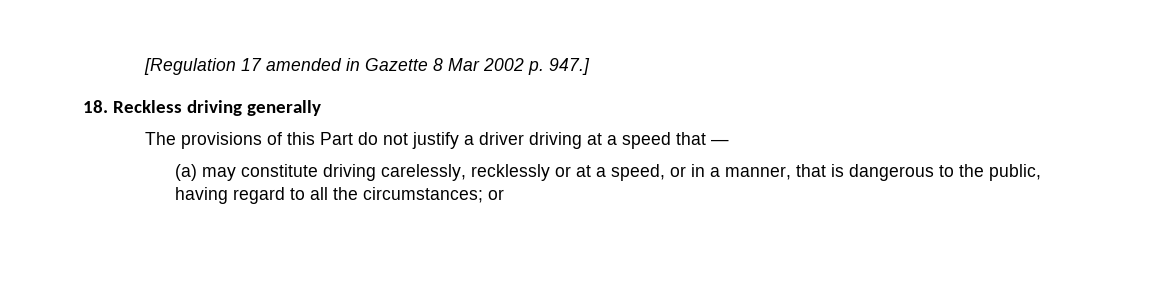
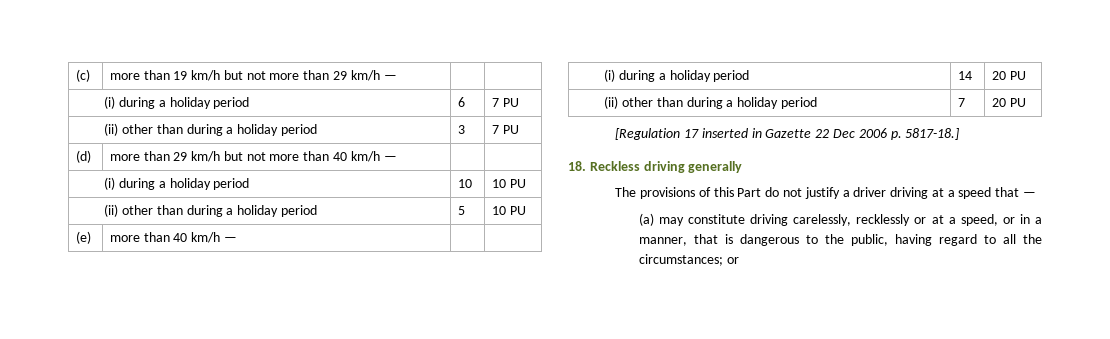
(143, 66) none -> [75,69,90,82] [109,70,397,81] [104,96,250,109] [457,97,465,107] [491,98,519,107] [104,123,317,136] [457,125,465,134] [491,125,519,134] [75,150,91,163] [109,151,397,162] [104,177,250,190] [457,179,472,188] [491,179,526,188] [104,204,317,217] [457,206,465,215] [491,206,526,215] [75,231,91,244] [109,232,237,243] [604,69,750,82] [957,71,972,80] [991,71,1026,80] [604,96,817,109] [957,98,965,107] [991,98,1026,107] (c) | more than 19 km/h but not more than 29 km/h — | | // (i) during a holiday period | 6 | 7 PU // (ii) other than during a holiday period | 3 | 7 PU // (d) | more than 29 km/h but not more than 40 km/h — | | // (i) during a holiday period | 10 | 10 PU // (ii) other than during a holiday period | 5 | 10 PU // (e) | more than 40 km/h — | | // (i) during a holiday period | 14 | 20 PU // (ii) other than during a holiday period | 7 | 20 PU //
[265,58,342,71] amended -> [701,128,748,138] inserted
[432,58,590,75] 8 Mar 2002 p. 947.] -> [815,128,960,140] 22 Dec 2006 p. 5817-18.]

